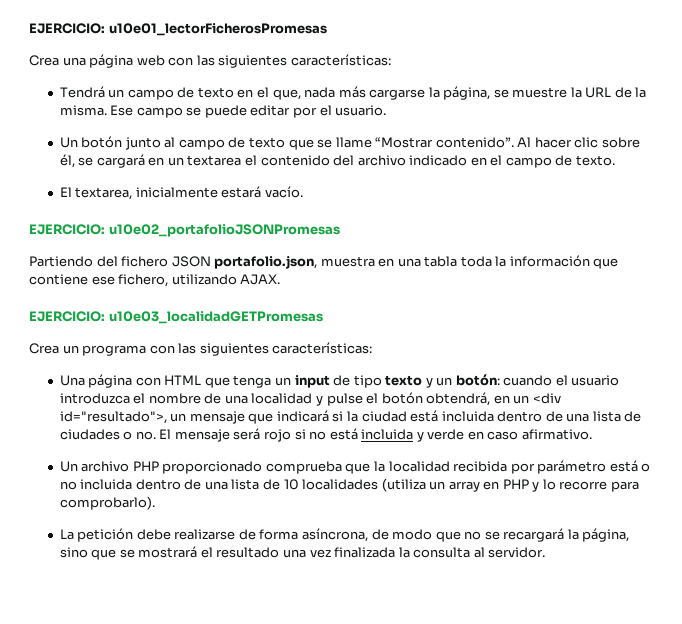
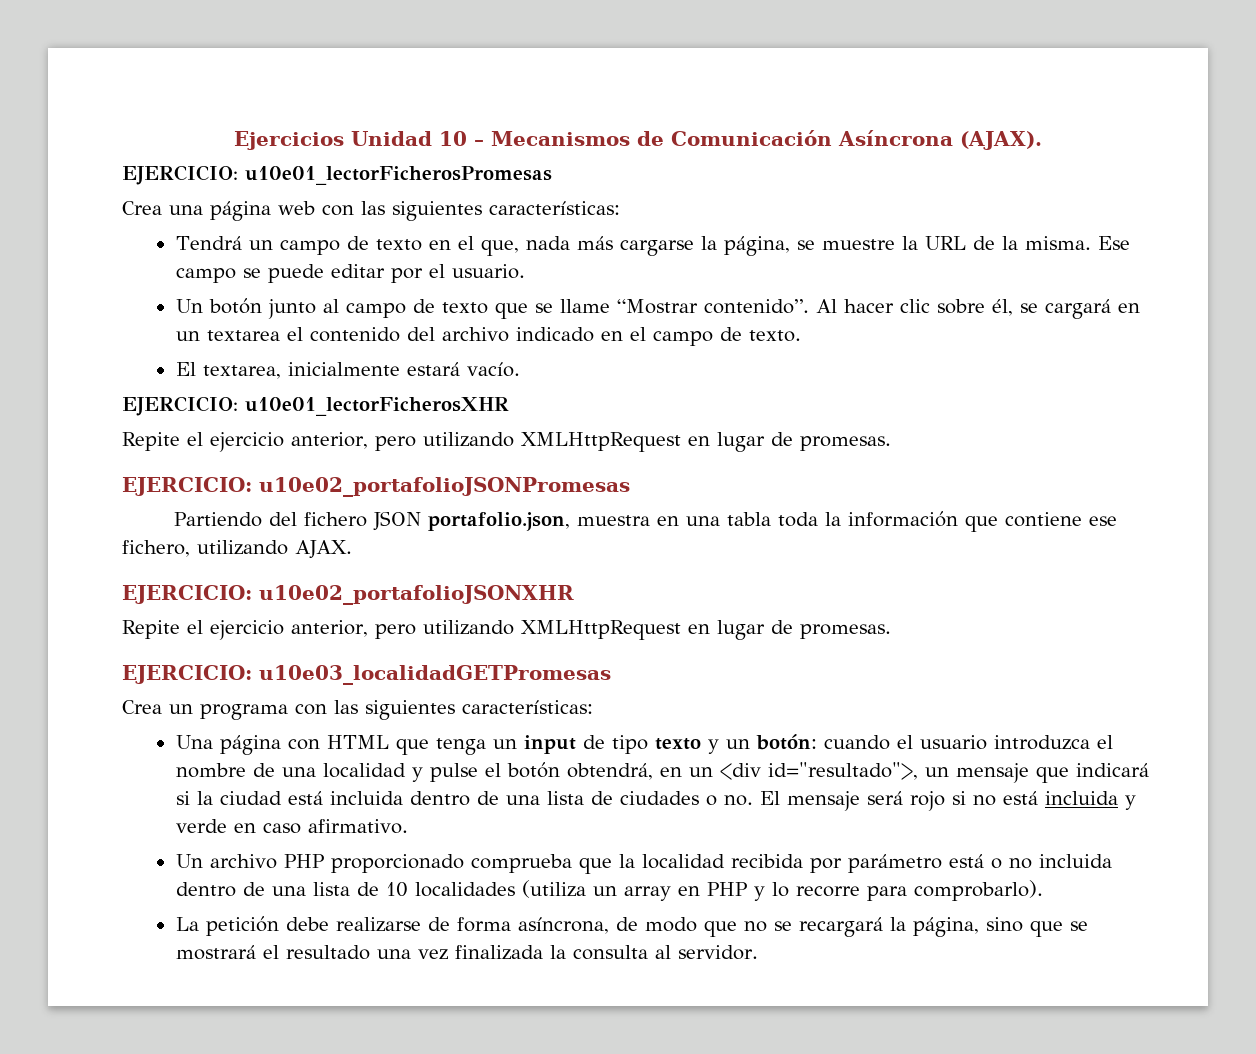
(29, 28) none -> [234,130,1042,150] Ejercicios Unidad 10 – Mecanismos de Comunicación Asíncrona (AJAX). //
(303, 192) none -> [122,396,509,416] [122,432,891,452] // EJERCICIO: u10e01_lectorFicherosXHR // Repite el ejercicio anterior, pero utilizando XMLHttpRequest en lugar de promesas.
(281, 279) none -> [122,585,574,605] [122,620,891,640] // EJERCICIO: u10e02_portafolioJSONXHR // Repite el ejercicio anterior, pero utilizando XMLHttpRequest en lugar de promesas.

